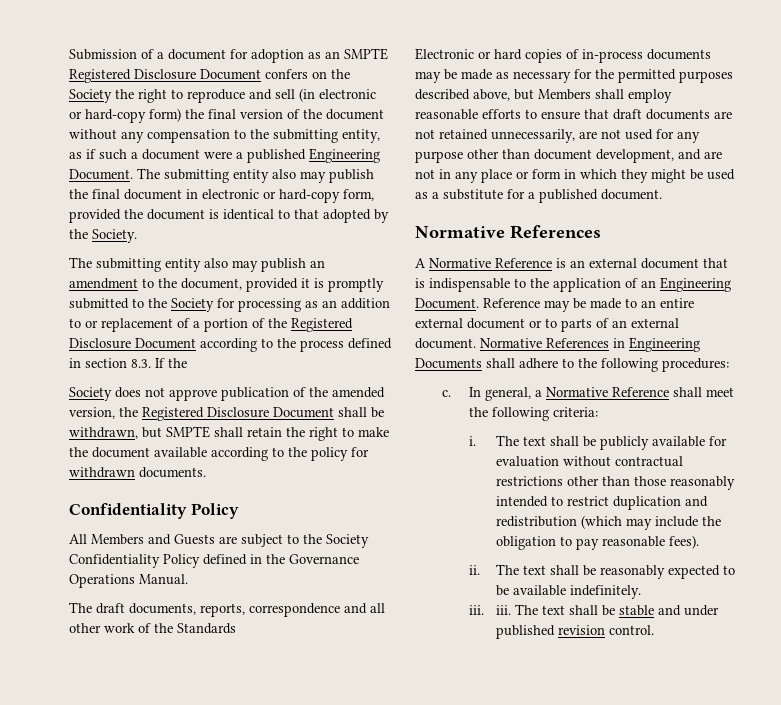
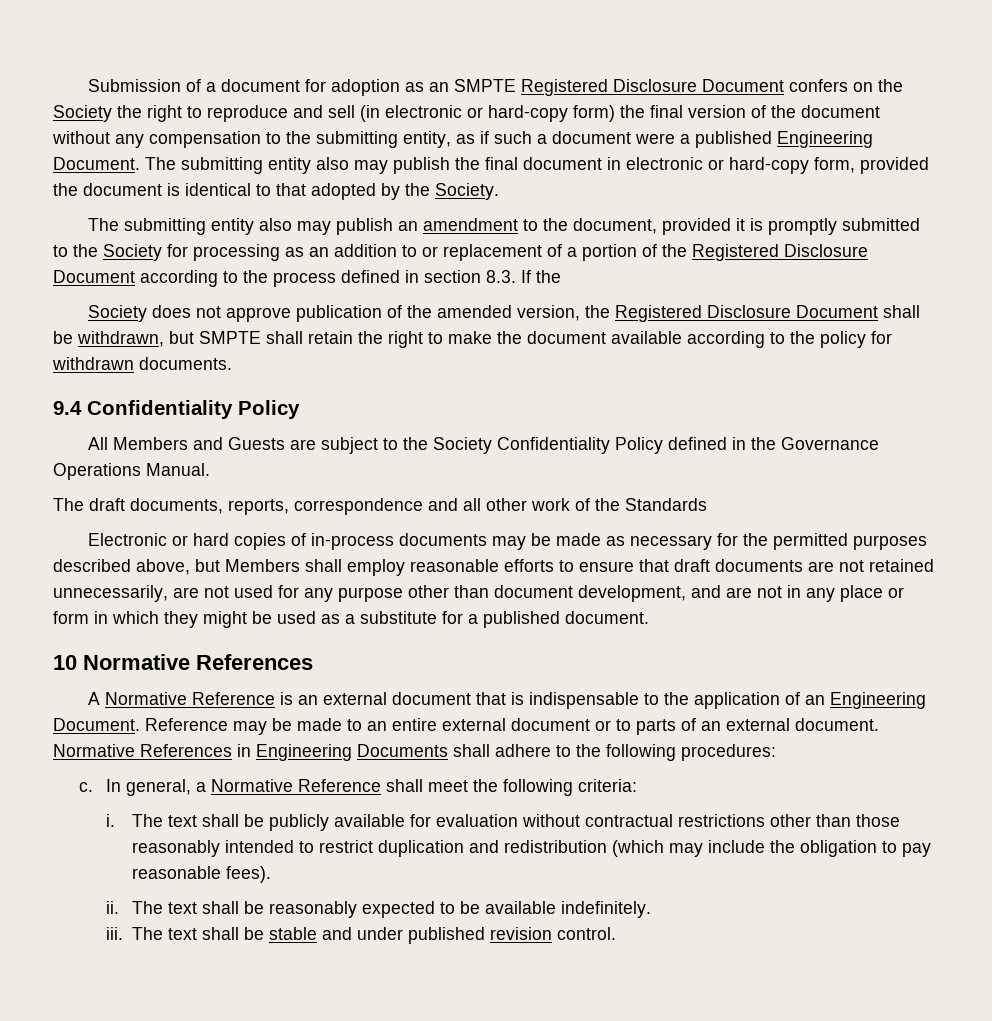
(206, 472) none -> [53,401,82,415] 9.4
(662, 194) none -> [53,655,77,670] 10
[495,605,511,615] iii. -> (123, 933) none

